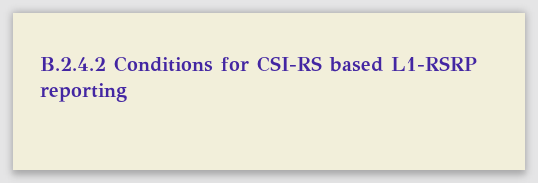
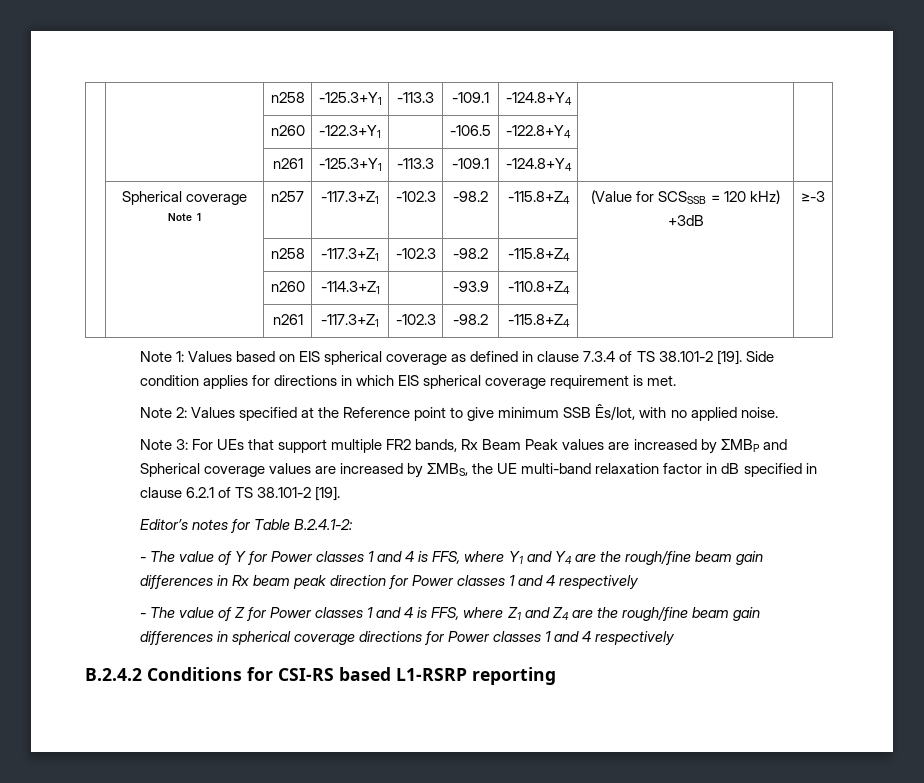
(40, 64) none -> [270,92,305,103] [318,92,382,105] [397,92,434,103] [452,92,489,103] [505,92,572,105] [270,125,305,136] [319,125,381,138] [450,125,491,136] [506,125,571,138] [272,158,303,169] [318,158,382,171] [397,158,434,169] [452,158,489,169] [505,158,572,171] [121,191,248,205] [168,213,201,221] [271,191,304,202] [321,191,379,204] [395,191,436,202] [453,191,488,202] [507,191,570,204] [591,190,780,204] [667,215,704,226] [801,191,825,202] [270,248,305,259] [321,248,379,261] [395,248,436,259] [453,248,488,259] [507,248,570,261] [270,281,305,292] [320,281,380,294] [452,281,489,292] [507,281,570,294] [272,314,303,325] [321,314,379,327] [395,314,436,325] [453,314,488,325] [507,314,570,327] [139,350,774,365] [139,375,677,389] [139,404,778,421] [139,439,787,454] [139,463,817,478] [139,486,341,501] [139,519,354,533] [139,550,763,565] [139,575,640,590] [139,606,760,621] [139,631,676,646] | | n258 | -125.3+Y1 | -113.3 | -109.1 | -124.8+Y4 | | // | | n260 | -122.3+Y1 | | -106.5 | -122.8+Y4 | | // | | n261 | -125.3+Y1 | -113.3 | -109.1 | -124.8+Y4 | | // | Spherical coverage Note 1 | n257 | -117.3+Z1 | -102.3 | -98.2 | -115.8+Z4 | (Value for SCSSSB = 120 kHz) +3dB | ≥-3 // | | n258 | -117.3+Z1 | -102.3 | -98.2 | -115.8+Z4 | | // | | n260 | -114.3+Z1 | | -93.9 | -110.8+Z4 | | // | | n261 | -117.3+Z1 | -102.3 | -98.2 | -115.8+Z4 | | // Note 1: Values based on EIS spherical coverage as defined in clause 7.3.4 of TS 38.101-2 [19]. Side condition applies for directions in which EIS spherical coverage requirement is met. // Note 2: Values specified at the Reference point to give minimum SSB Ês/Iot, with no applied noise. // Note 3: For UEs that support multiple FR2 bands, Rx Beam Peak values are increased by ΣMBP and Spherical coverage values are increased by ΣMBS, the UE multi-band relaxation factor in dB specified in clause 6.2.1 of TS 38.101-2 [19]. // Editor’s notes for Table B.2.4.1-2: // - The value of Y for Power classes 1 and 4 is FFS, where Y1 and Y4 are the rough/fine beam gain differences in Rx beam peak direction for Power classes 1 and 4 respectively // - The value of Z for Power classes 1 and 4 is FFS, where Z1 and Z4 are the rough/fine beam gain differences in spherical coverage directions for Power classes 1 and 4 respectively //

